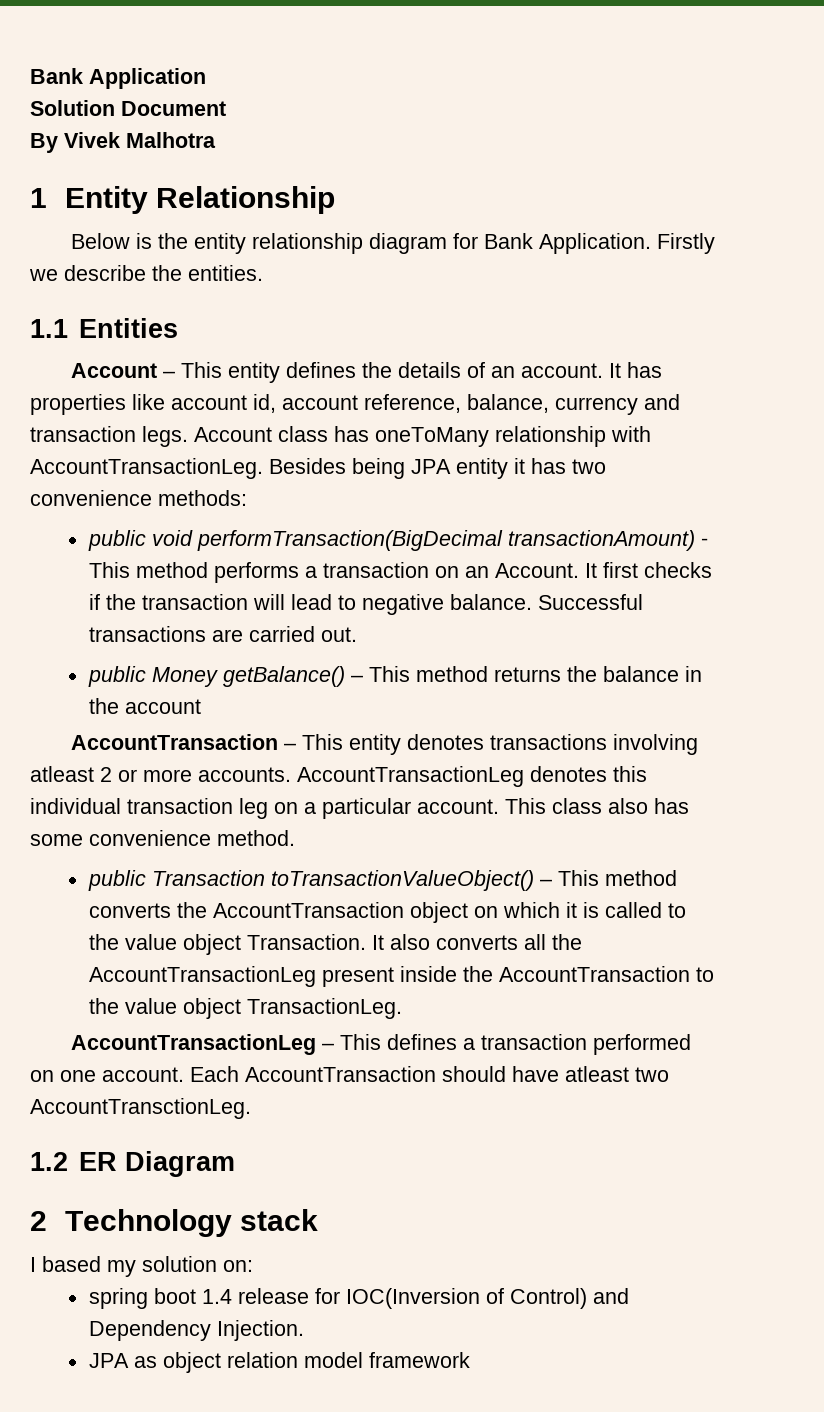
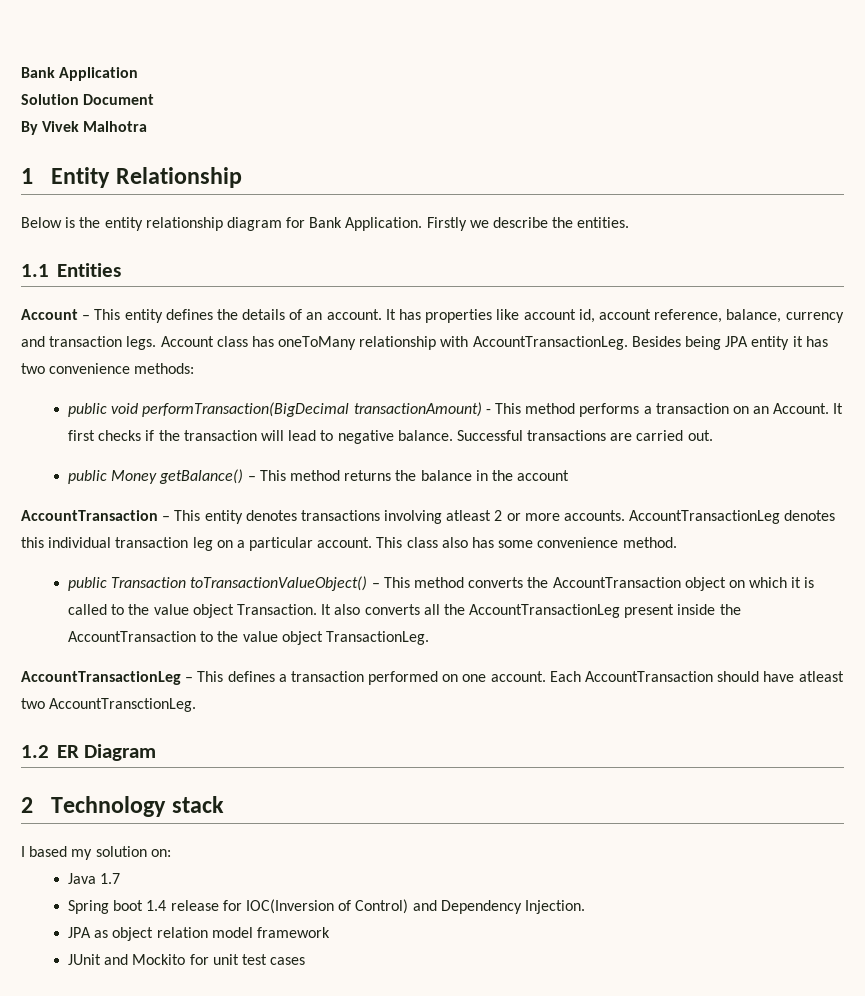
[88,1288,148,1309] spring -> [68,873,121,884] [68,900,110,914] Java 1.7 // Spring
(470, 1360) none -> [68,954,306,965] // JUnit and Mockito for unit test cases

